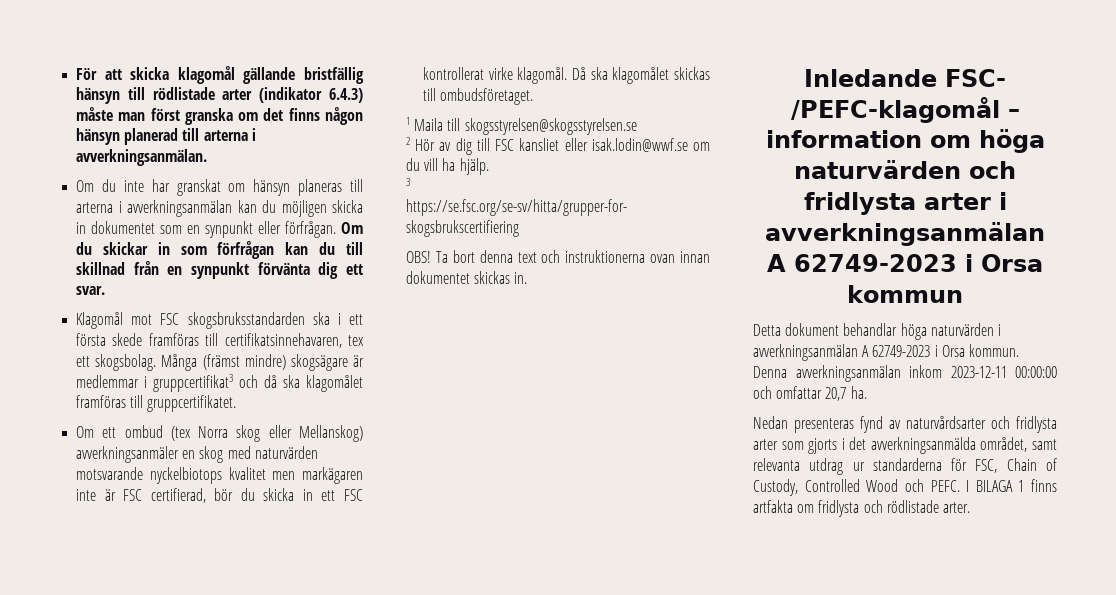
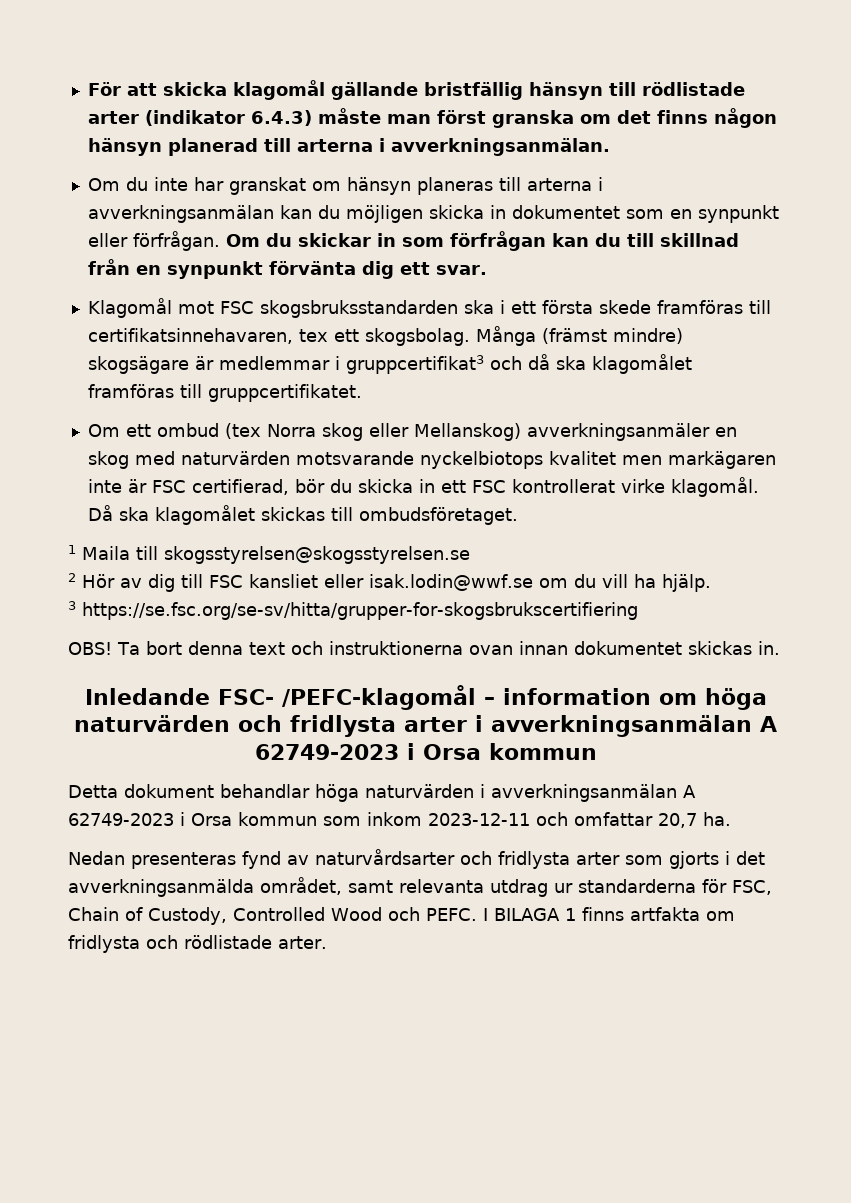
[968,344,1019,357] [753,365,901,382] kommun. Denna avverkningsanmälan -> [238,812,361,826] kommun som
[1015,366,1057,378] 00:00:00 -> (530, 819) none

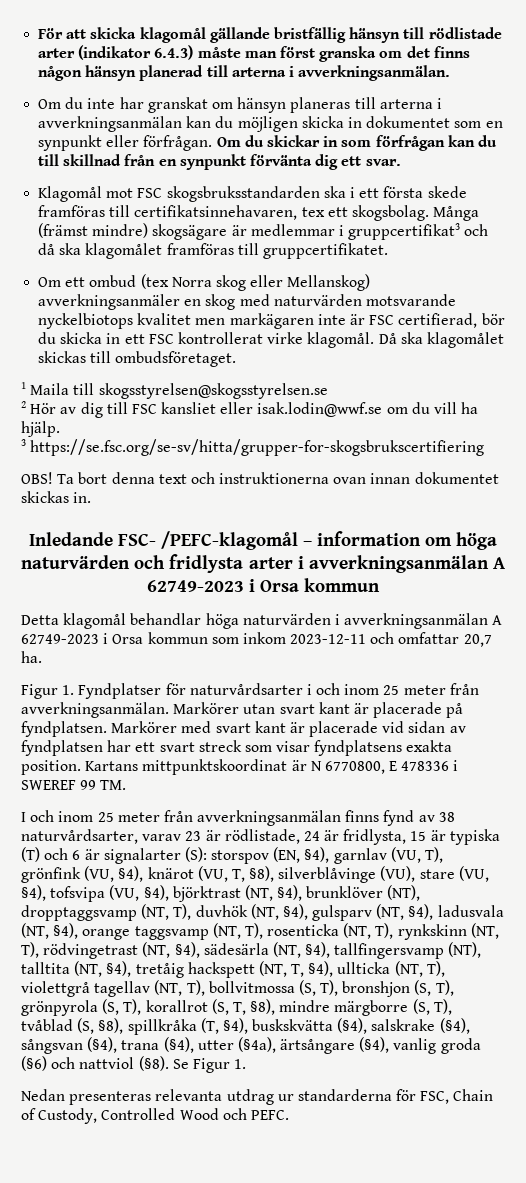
[124,784,214,798] dokument -> [63,613,127,629] klagomål
[68,849,765,869] [68,877,393,897] Nedan presenteras fynd av naturvårdsarter och fridlysta arter som gjorts i det avverkningsanmälda området, samt -> [21,683,479,699] [21,702,464,718] [21,721,466,737] [21,740,453,756] [21,759,459,775] [21,780,127,790] [21,810,455,826] [21,829,500,845] [21,847,444,864] [21,866,489,883] [21,885,421,902] [21,904,504,921] [21,923,499,940] [21,942,482,959] [21,961,445,978] [21,980,454,997] [21,999,452,1016] [21,1018,470,1035] [21,1037,481,1054] [21,1056,247,1073] [21,1089,152,1105] Figur 1. Fyndplatser för naturvårdsarter i och inom 25 meter från avverkningsanmälan. Markörer utan svart kant är placerade på fyndplatsen. Markörer med svart kant är placerade vid sidan av fyndplatsen har ett svart streck som visar fyndplatsens exakta position. Kartans mittpunktskoordinat är N 6770800, E 478336 i SWEREF 99 TM. // I och inom 25 meter från avverkningsanmälan finns fynd av 38 naturvårdsarter, varav 23 är rödlistade, 24 är fridlysta, 15 är typiska (T) och 6 är signalarter (S): storspov (EN, §4), garnlav (VU, T), grönfink (VU, §4), knärot (VU, T, §8), silverblåvinge (VU), stare (VU, §4), tofsvipa (VU, §4), björktrast (NT, §4), brunklöver (NT), dropptaggsvamp (NT, T), duvhök (NT, §4), gulsparv (NT, §4), ladusvala (NT, §4), orange taggsvamp (NT, T), rosenticka (NT, T), rynkskinn (NT, T), rödvingetrast (NT, §4), sädesärla (NT, §4), tallfingersvamp (NT), talltita (NT, §4), tretåig hackspett (NT, T, §4), ullticka (NT, T), violettgrå tagellav (NT, T), bollvitmossa (S, T), bronshjon (S, T), grönpyrola (S, T), korallrot (S, T, §8), mindre märgborre (S, T), tvåblad (S, §8), spillkråka (T, §4), buskskvätta (§4), salskrake (§4), sångsvan (§4), trana (§4), utter (§4a), ärtsångare (§4), vanlig groda (§6) och nattviol (§8). Se Figur 1. // Nedan presenteras
[482,907,735,921] [68,935,327,953] I BILAGA 1 finns artfakta om fridlysta och rödlistade arter. -> (289, 1115) none

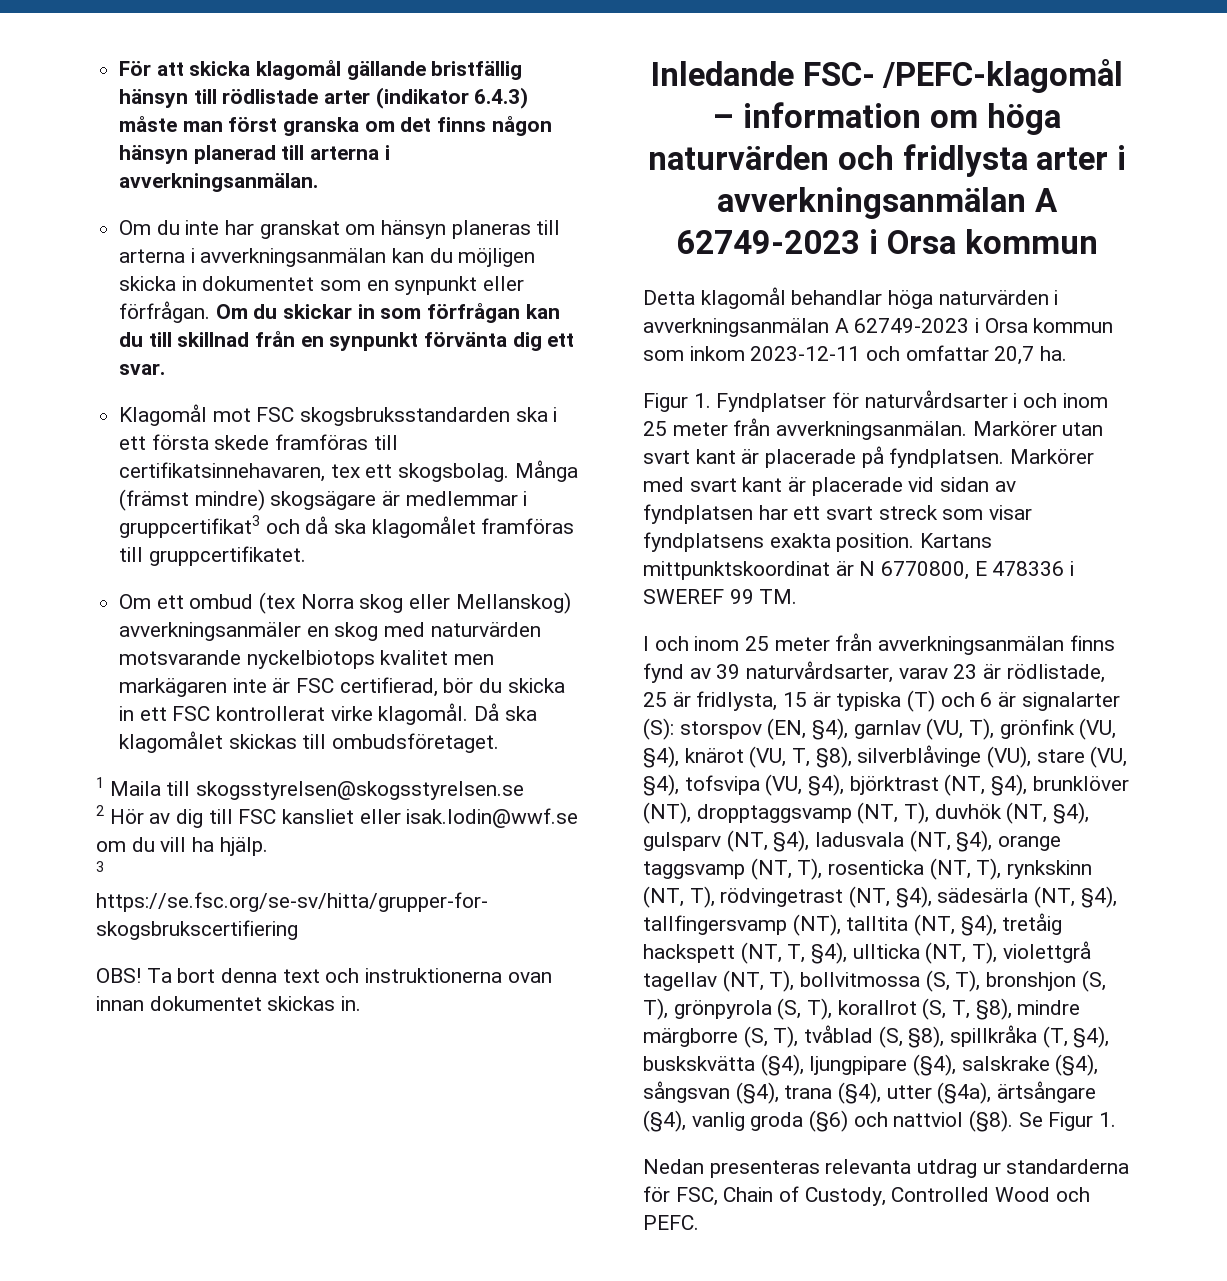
[438,812,455,822] 38 -> [716,664,741,679] 39
[303,831,320,841] 24 -> [643,692,667,707] 25
(368, 1026) none -> [809,1054,957,1076] ljungpipare (§4),

